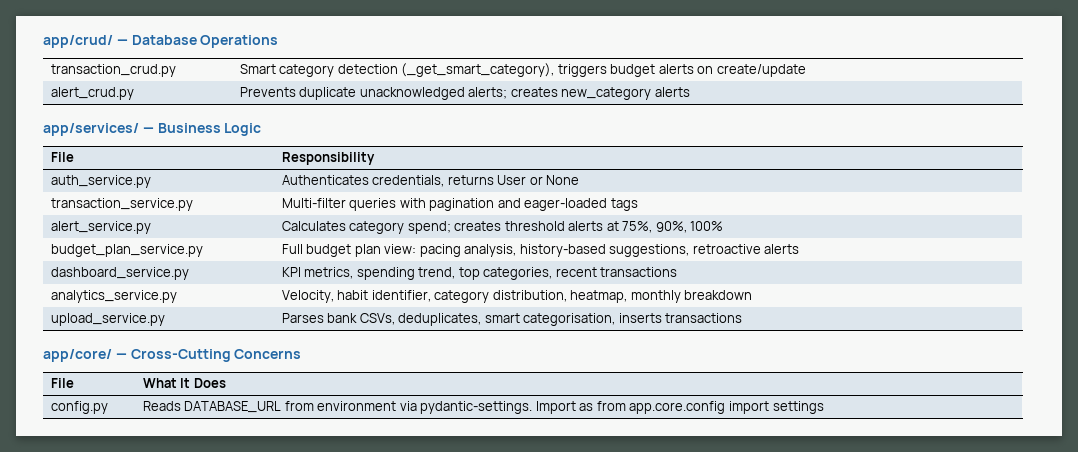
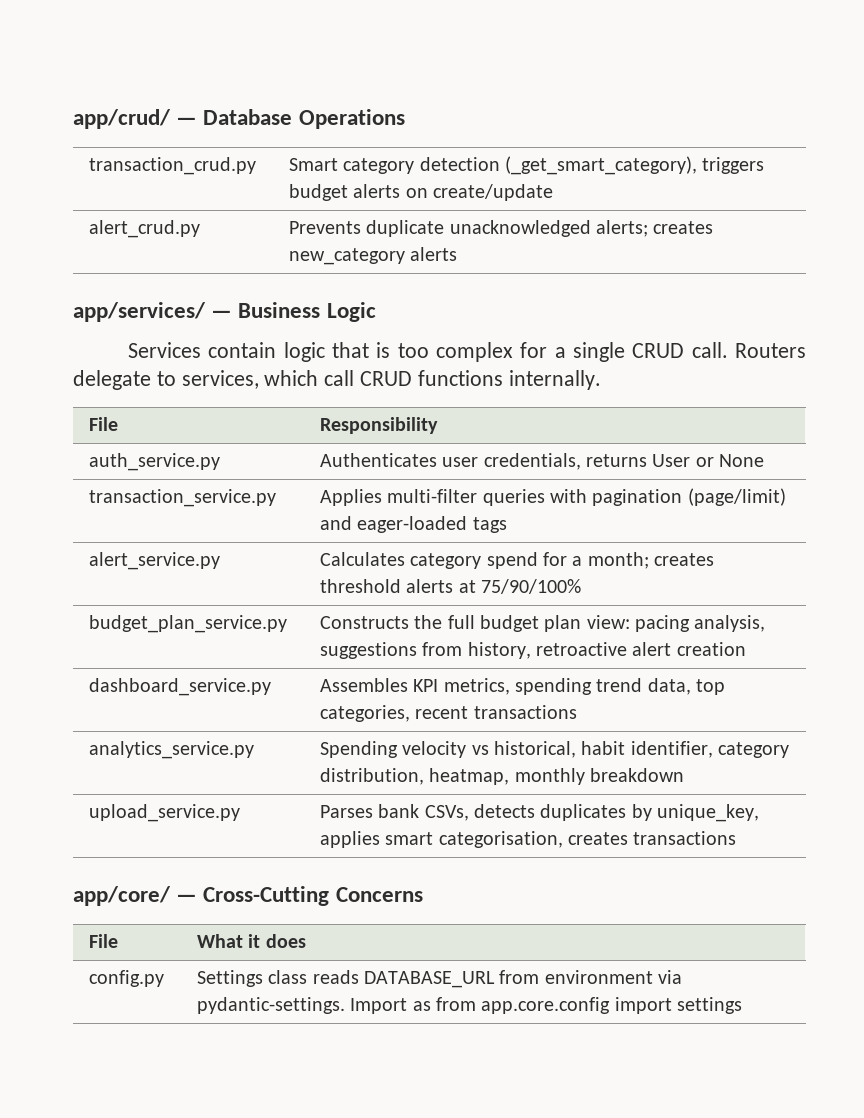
(262, 129) none -> [128,342,806,362] [73,370,601,390] // Services contain logic that is too complex for a single CRUD call. Routers delegate to services, which call CRUD functions internally.
(369, 180) none -> [442,457,479,467] user
[281,198,346,208] Multi-filter -> [320,489,478,506] Applies multi-filter
(495, 204) none -> [687,488,786,506] (page/limit)
[407,221,724,234] [50,244,203,257] [281,244,303,254] spend; creates threshold alerts at 75%, 90%, 100% // budget_plan_service.py | Full -> [486,552,714,569] [320,579,581,594] [89,615,288,633] [320,615,475,629] spend for a month; creates threshold alerts at 75/90/100% // budget_plan_service.py | Constructs the full
[519,244,800,257] history-based suggestions, retroactive alerts -> [320,642,746,659] suggestions from history, retroactive alert creation
(189, 273) none -> [320,678,409,692] Assembles
[418,267,456,279] trend, -> [596,678,691,695] trend data,
[281,290,334,303] Velocity, -> [320,741,576,758] Spending velocity vs historical,
[398,313,482,326] deduplicates, -> [473,804,759,822] [320,831,381,848] detects duplicates by unique_key, applies
[618,313,662,323] inserts -> [567,832,628,845] creates
[180,378,226,388] It Does -> [248,934,306,948] it does
[142,401,181,411] Reads -> [197,970,359,987] Settings class reads

